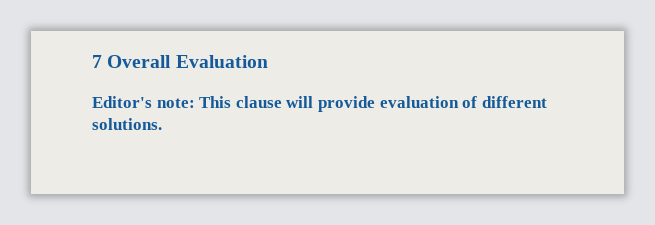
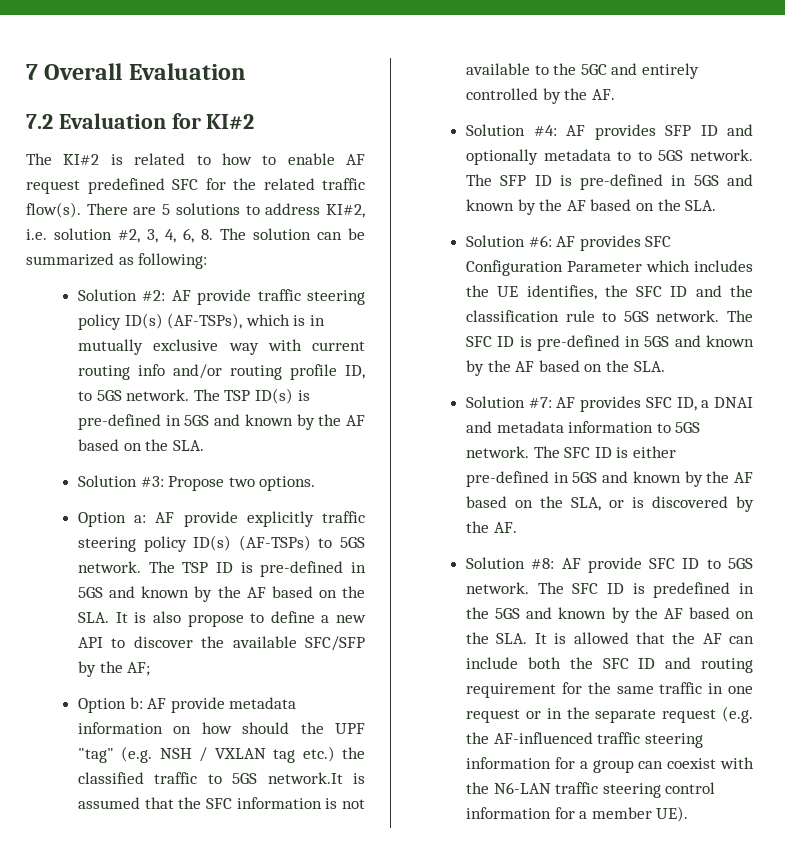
[92,96,547,112] [92,118,162,130] Editor's note: This clause will provide evaluation of different solutions. -> [26,113,255,130] [26,153,365,165] [26,178,365,194] [26,202,366,218] [26,228,365,243] [26,253,208,269] [78,289,365,305] [78,313,325,330] [78,339,365,355] [78,364,366,380] [78,388,310,404] [78,414,365,430] [78,439,204,451] [78,475,316,491] [78,511,365,527] [78,535,365,552] [78,561,367,577] [78,586,365,602] [78,611,366,627] [78,636,365,651] [78,661,151,677] [78,697,297,713] [78,722,365,734] [78,746,365,763] [78,772,365,784] [78,797,365,809] [466,63,699,79] [466,88,615,104] [466,124,753,140] [466,149,753,165] [466,174,753,190] [466,199,717,215] [466,235,672,251] [466,260,753,276] [466,285,753,300] [466,310,753,322] [466,335,754,351] [466,360,665,376] [466,396,753,412] [466,421,701,433] [466,446,676,458] [466,471,753,487] [466,496,754,512] [466,521,517,533] [466,557,753,573] [466,582,754,598] [466,607,754,623] [466,632,754,644] [466,657,753,673] [466,682,753,698] [466,706,753,723] [466,732,703,748] [466,757,754,773] [466,782,716,798] [466,806,689,822] 7.2 Evaluation for KI#2 // The KI#2 is related to how to enable AF request predefined SFC for the related traffic flow(s). There are 5 solutions to address KI#2, i.e. solution #2, 3, 4, 6, 8. The solution can be summarized as following: // Solution #2: AF provide traffic steering policy ID(s) (AF-TSPs), which is in mutually exclusive way with current routing info and/or routing profile ID, to 5GS network. The TSP ID(s) is pre-defined in 5GS and known by the AF based on the SLA. // Solution #3: Propose two options. // Option a: AF provide explicitly traffic steering policy ID(s) (AF-TSPs) to 5GS network. The TSP ID is pre-defined in 5GS and known by the AF based on the SLA. It is also propose to define a new API to discover the available SFC/SFP by the AF; // Option b: AF provide metadata information on how should the UPF "tag" (e.g. NSH / VXLAN tag etc.) the classified traffic to 5GS network.It is assumed that the SFC information is not available to the 5GC and entirely controlled by the AF. // Solution #4: AF provides SFP ID and optionally metadata to to 5GS network. The SFP ID is pre-defined in 5GS and known by the AF based on the SLA. // Solution #6: AF provides SFC Configuration Parameter which includes the UE identifies, the SFC ID and the classification rule to 5GS network. The SFC ID is pre-defined in 5GS and known by the AF based on the SLA. // Solution #7: AF provides SFC ID, a DNAI and metadata information to 5GS network. The SFC ID is either pre-defined in 5GS and known by the AF based on the SLA, or is discovered by the AF. // Solution #8: AF provide SFC ID to 5GS network. The SFC ID is predefined in the 5GS and known by the AF based on the SLA. It is allowed that the AF can include both the SFC ID and routing requirement for the same traffic in one request or in the separate request (e.g. the AF-influenced traffic steering information for a group can coexist with the N6-LAN traffic steering control information for a member UE).

